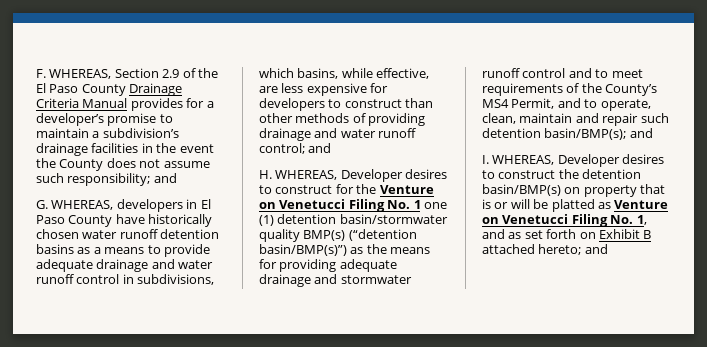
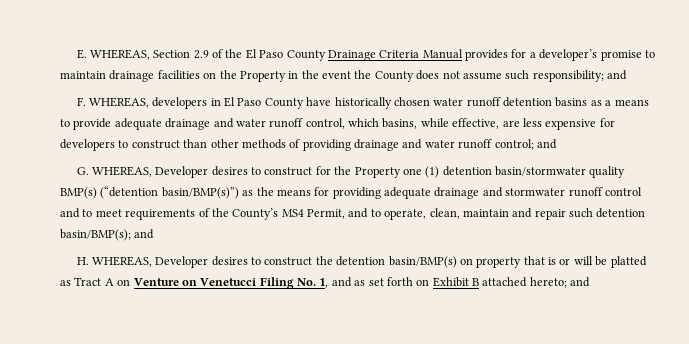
[36,69,46,78] F. -> [76,49,87,59] E.
[92,128,179,138] [36,143,139,156] a subdivision’s drainage facilities -> [109,70,286,82] drainage facilities on the Property
[36,200,48,209] G. -> [76,97,86,106] F.
[76,274,215,285] control in subdivisions, -> [305,118,345,129] control,
[259,170,272,179] H. -> [76,167,89,175] G.
[379,185,434,194] [259,199,421,212] Venture on Venetucci Filing No. 1 -> [354,167,401,178] Property
[482,155,489,164] I. -> [76,257,89,265] H.
(611, 205) none -> [74,277,131,286] Tract A on

